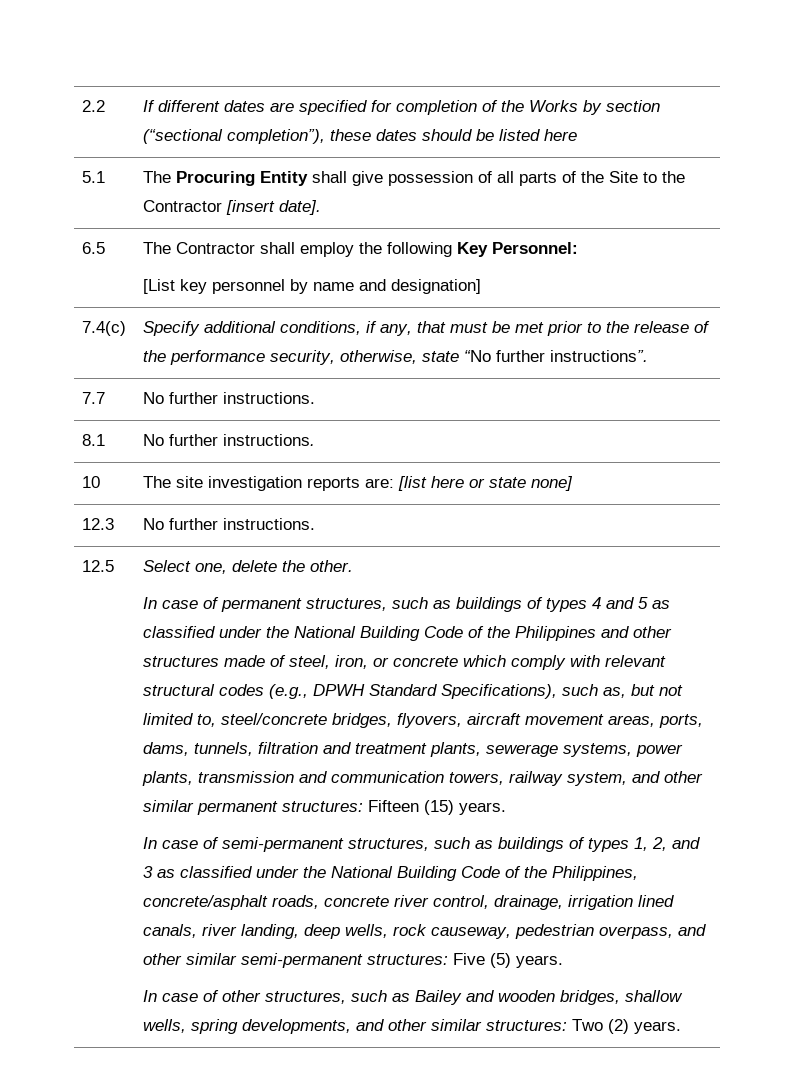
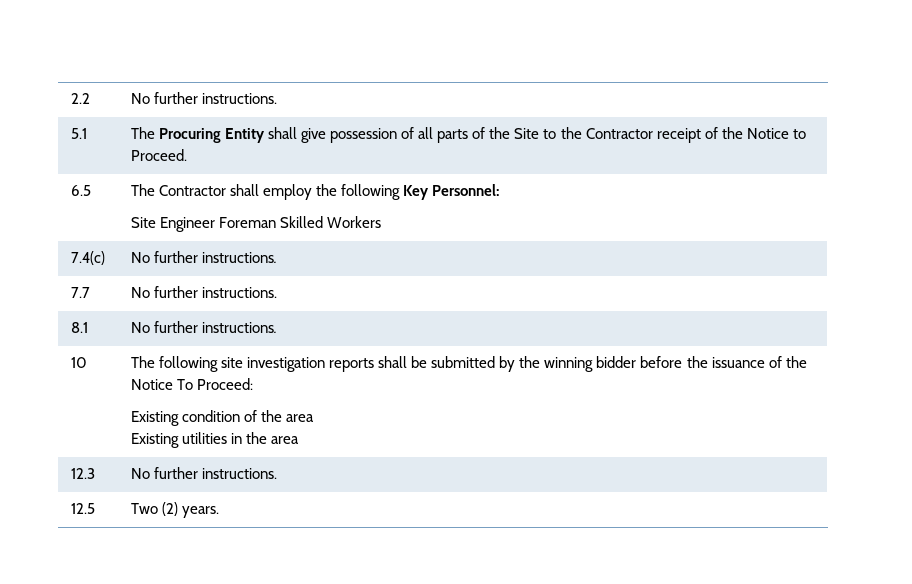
[143,100,661,115] [143,129,578,144] If different dates are specified for completion of the Works by section (“sectional completion”), these dates should be listed here -> [130,92,277,104] No further instructions.
[226,200,322,215] [insert date]. -> [656,127,806,143] [130,149,187,161] receipt of the Notice to Proceed.
[143,279,482,294] [82,321,127,336] [143,321,711,336] [143,350,649,365] [List key personnel by name and designation] // 7.4(c) | Specify additional conditions, if any, that must be met prior to the release of the performance security, otherwise, state “No further instructions”. -> [130,216,382,232] [70,251,105,265] [130,251,277,263] Site Engineer Foreman Skilled Workers // 7.4(c) | No further instructions.
(172, 482) none -> [158,356,218,372] following
[365,476,574,491] are: [list here or state none] -> [378,356,807,372] [130,378,253,390] [130,410,315,426] [130,432,300,448] shall be submitted by the winning bidder before the issuance of the Notice To Proceed: // Existing condition of the area // Existing utilities in the area
[143,560,354,574] [143,597,671,612] [143,626,673,641] [143,655,667,670] [143,684,684,699] [143,713,704,728] [143,742,684,757] [142,771,704,786] [143,800,507,815] [143,837,701,852] [143,866,639,881] [143,895,675,910] [143,924,707,939] [143,953,564,968] [143,990,684,1005] [143,1019,568,1034] Select one, delete the other. // In case of permanent structures, such as buildings of types 4 and 5 as classified under the National Building Code of the Philippines and other structures made of steel, iron, or concrete which comply with relevant structural codes (e.g., DPWH Standard Specifications), such as, but not limited to, steel/concrete bridges, flyovers, aircraft movement areas, ports, dams, tunnels, filtration and treatment plants, sewerage systems, power plants, transmission and communication towers, railway system, and other similar permanent structures: Fifteen (15) years. // In case of semi-permanent structures, such as buildings of types 1, 2, and 3 as classified under the National Building Code of the Philippines, concrete/asphalt roads, concrete river control, drainage, irrigation lined canals, river landing, deep wells, rock causeway, pedestrian overpass, and other similar semi-permanent structures: Five (5) years. // In case of other structures, such as Bailey and wooden bridges, shallow wells, spring developments, and other similar structures: -> (95, 508) none

